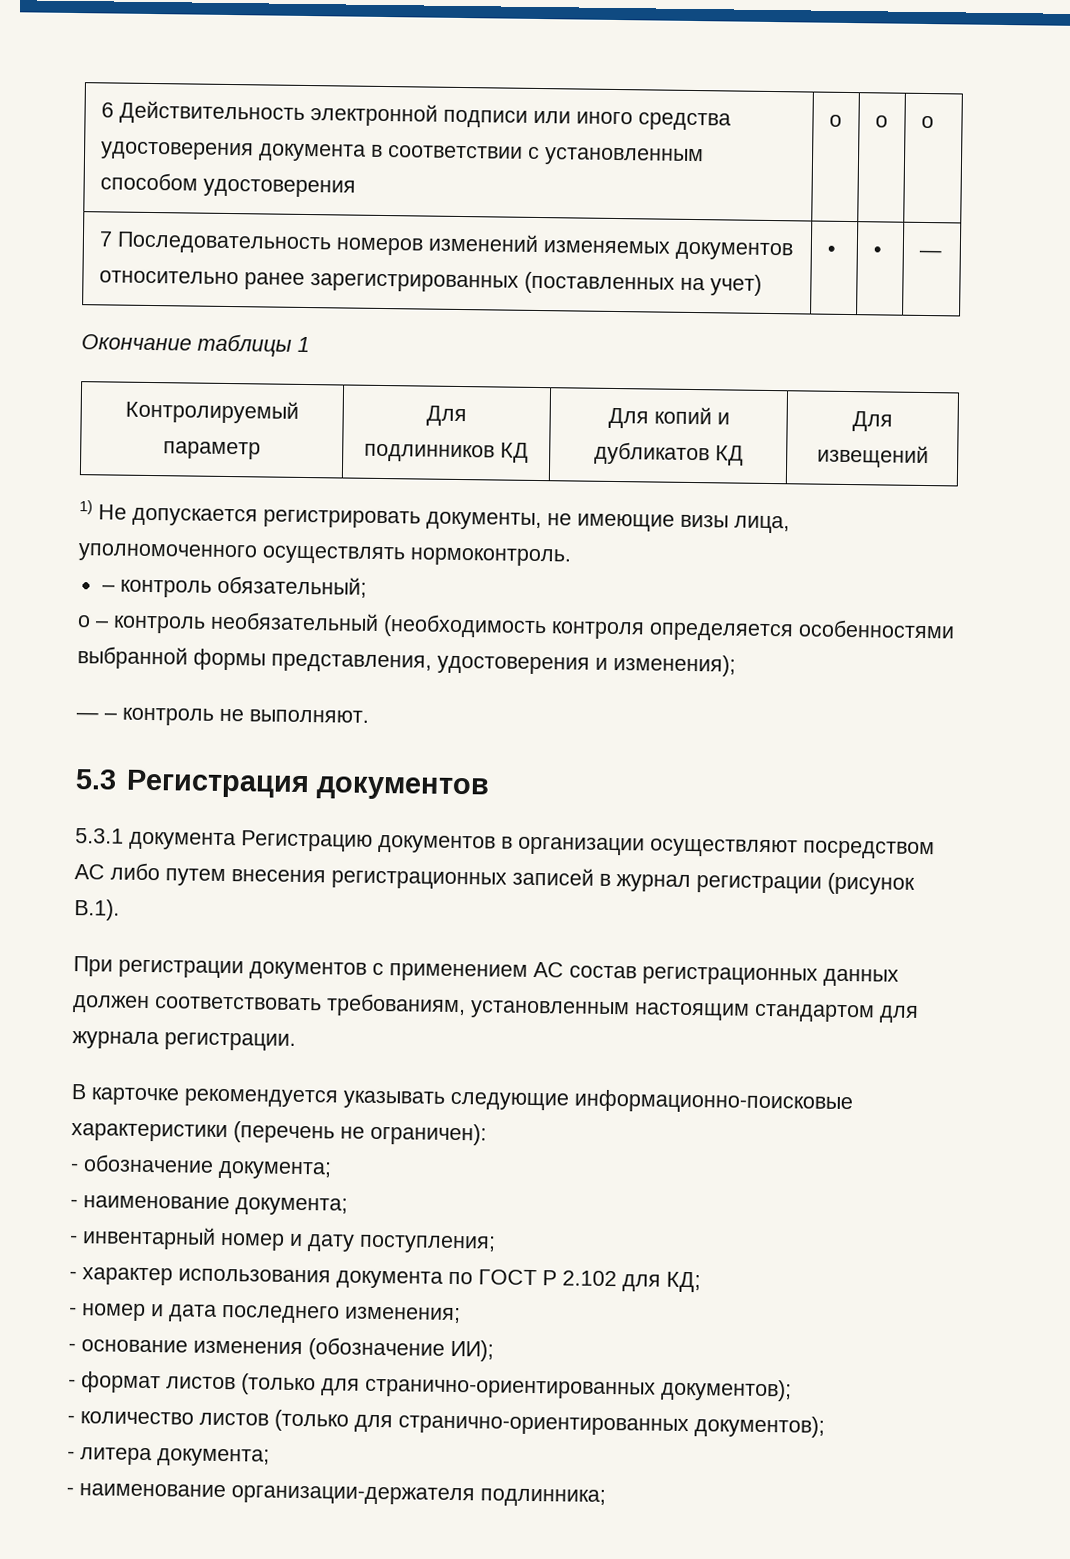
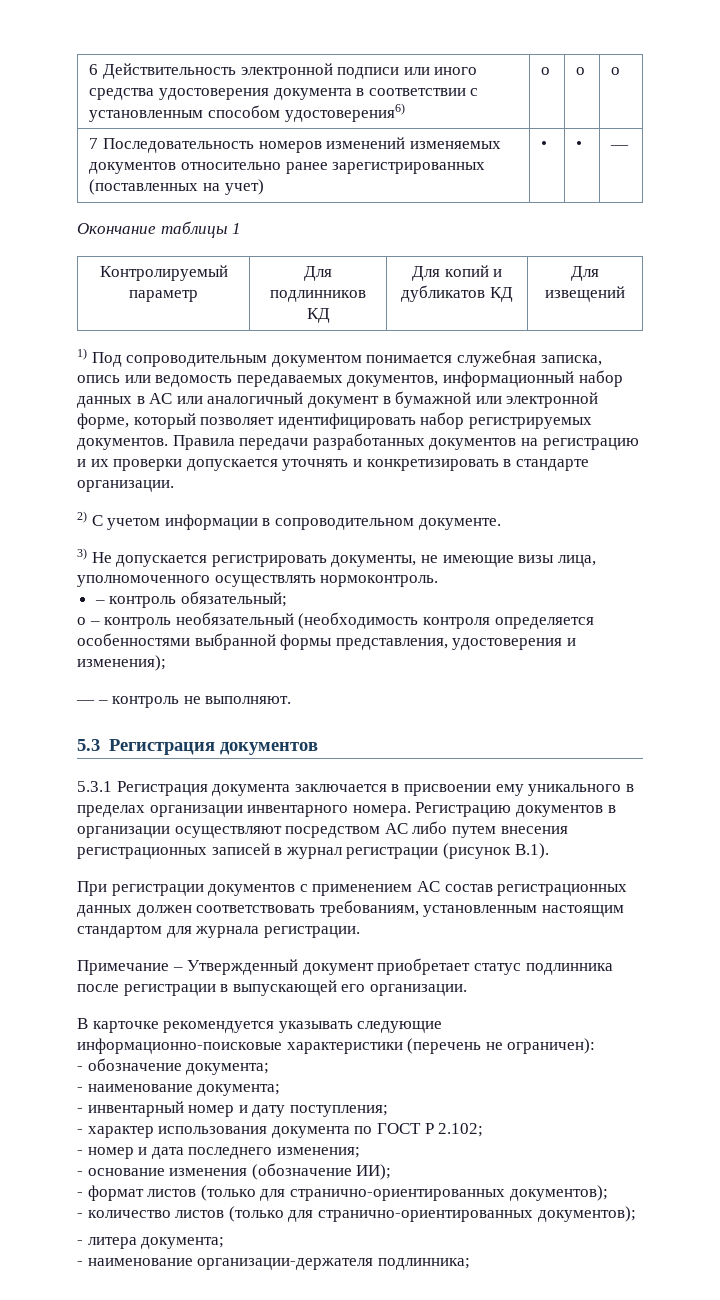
[202,178,356,198] удостоверения -> [284,103,405,122] удостоверения6)
(93, 507) none -> [91,350,602,367] [77,370,623,387] [77,391,599,408] [77,412,592,429] [77,433,639,450] [77,459,589,471] [77,480,174,492] [77,511,501,530] [77,548,87,560] Под сопроводительным документом понимается служебная записка, опись или ведомость передаваемых документов, информационный набор данных в АС или аналогичный документ в бумажной или электронной форме, который позволяет идентифицировать набор регистрируемых документов. Правила передачи разработанных документов на регистрацию и их проверки допускается уточнять и конкретизировать в стандарте организации. // 2) С учетом информации в сопроводительном документе. // 3)
[129,831,236,851] документа -> [116,781,634,796] [77,805,411,817] Регистрация документа заключается в присвоении ему уникального в пределах организации инвентарного номера.
(296, 1041) none -> [77,958,613,975] [77,980,467,996] // Примечание – Утвержденный документ приобретает статус подлинника после регистрации в выпускающей его организации.
[562,1270,701,1293] 2.102 для КД; -> [438,1123,484,1137] 2.102;

